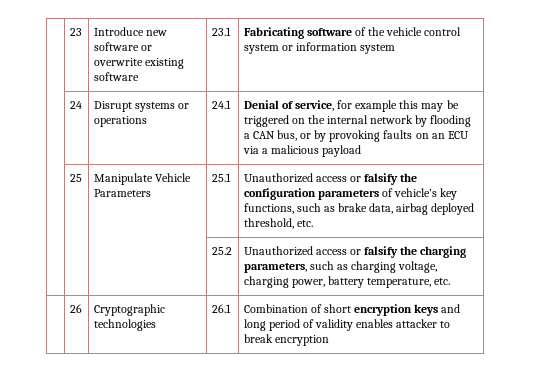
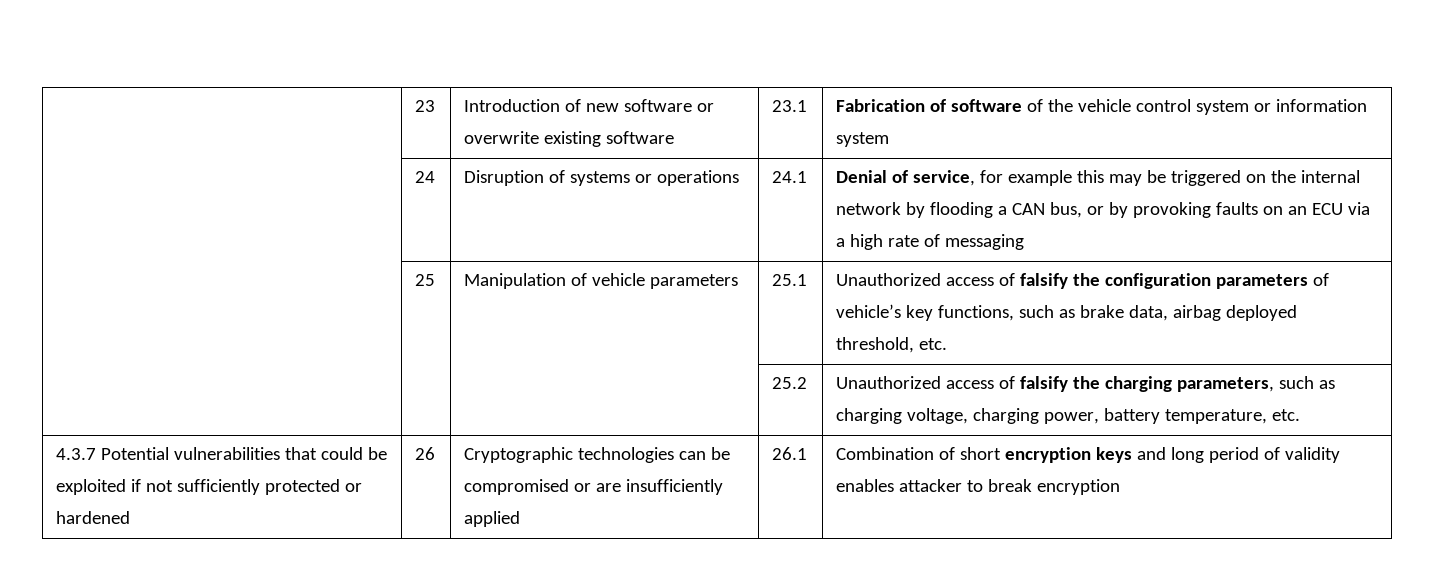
[93,27,144,36] Introduce -> [464,99,582,112] Introduction of
[243,27,304,39] Fabricating -> [836,99,947,112] Fabrication of
[93,101,132,112] Disrupt -> [464,170,566,186] Disruption of
[271,145,362,157] [69,174,82,182] [93,173,191,185] [93,189,151,197] malicious payload // | 25 | Manipulate Vehicle Parameters -> [850,234,1025,250] [415,274,436,286] [464,273,739,289] high rate of messaging // | 25 | Manipulation of vehicle parameters
[350,176,362,182] or -> [999,273,1016,286] of
[350,249,362,255] or -> [999,376,1016,389] of
[69,304,82,313] [93,304,165,316] [93,319,156,331] | 26 | Cryptographic technologies -> [56,447,388,460] [56,479,363,495] [56,511,131,524] [415,447,436,460] [464,447,731,463] [464,479,724,495] [464,511,521,527] 4.3.7 Potential vulnerabilities that could be exploited if not sufficiently protected or hardened | 26 | Cryptographic technologies can be compromised or are insufficiently applied

